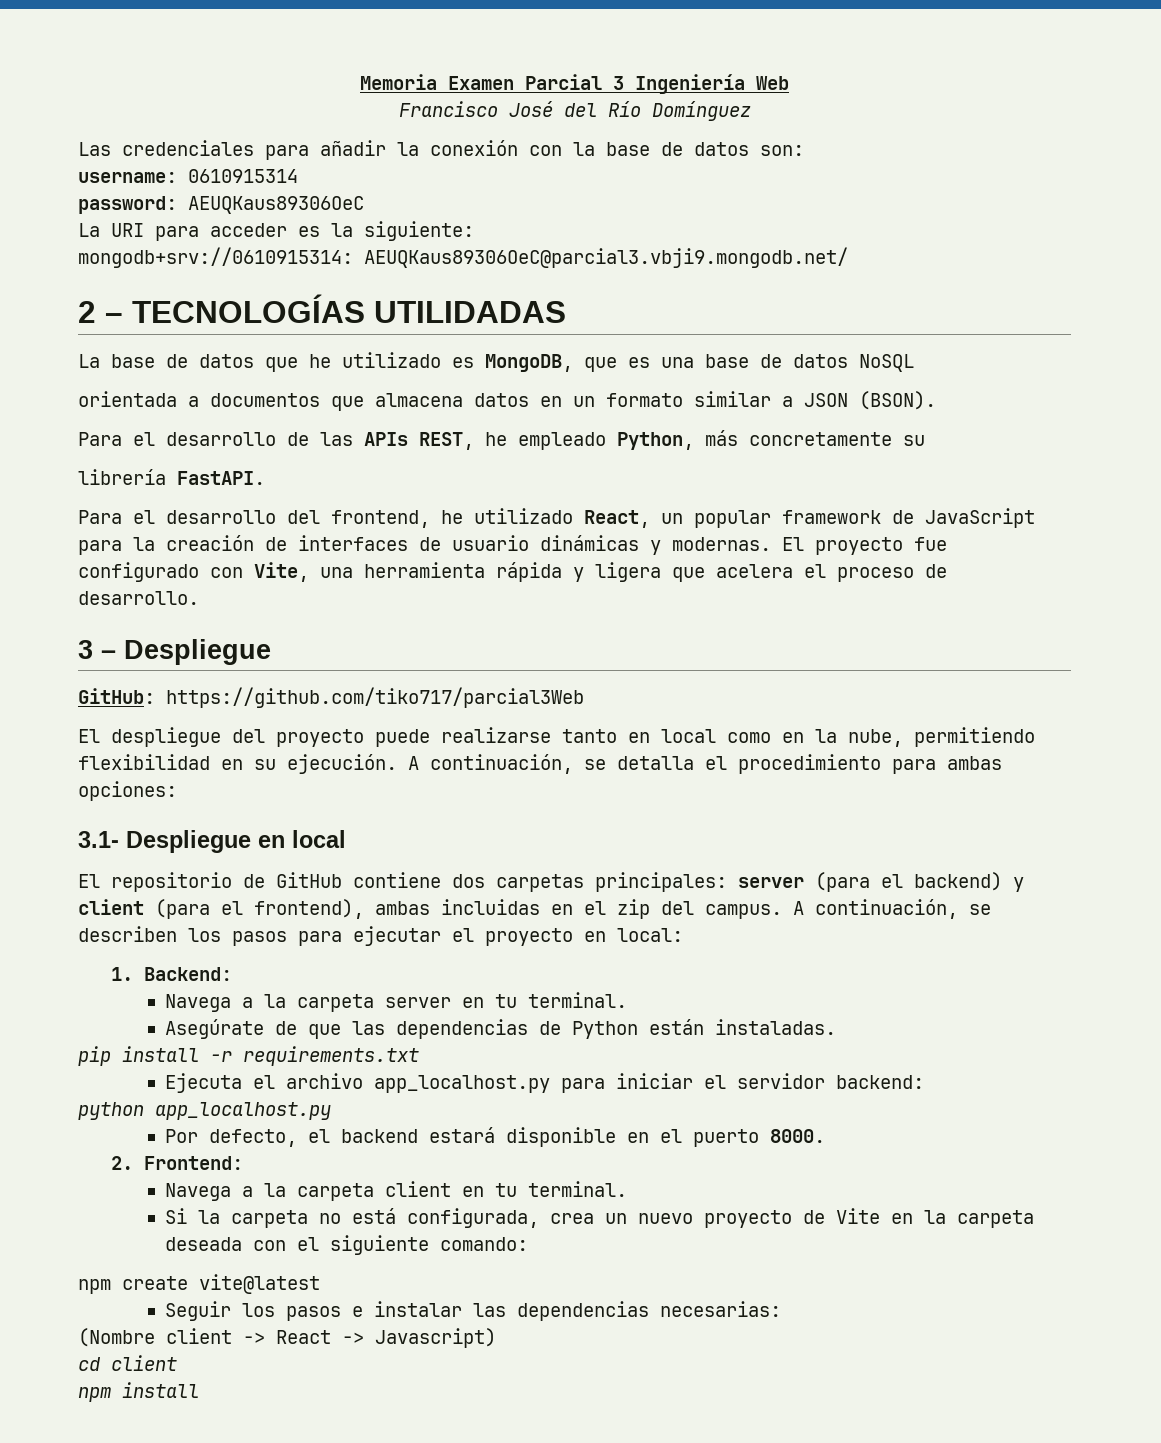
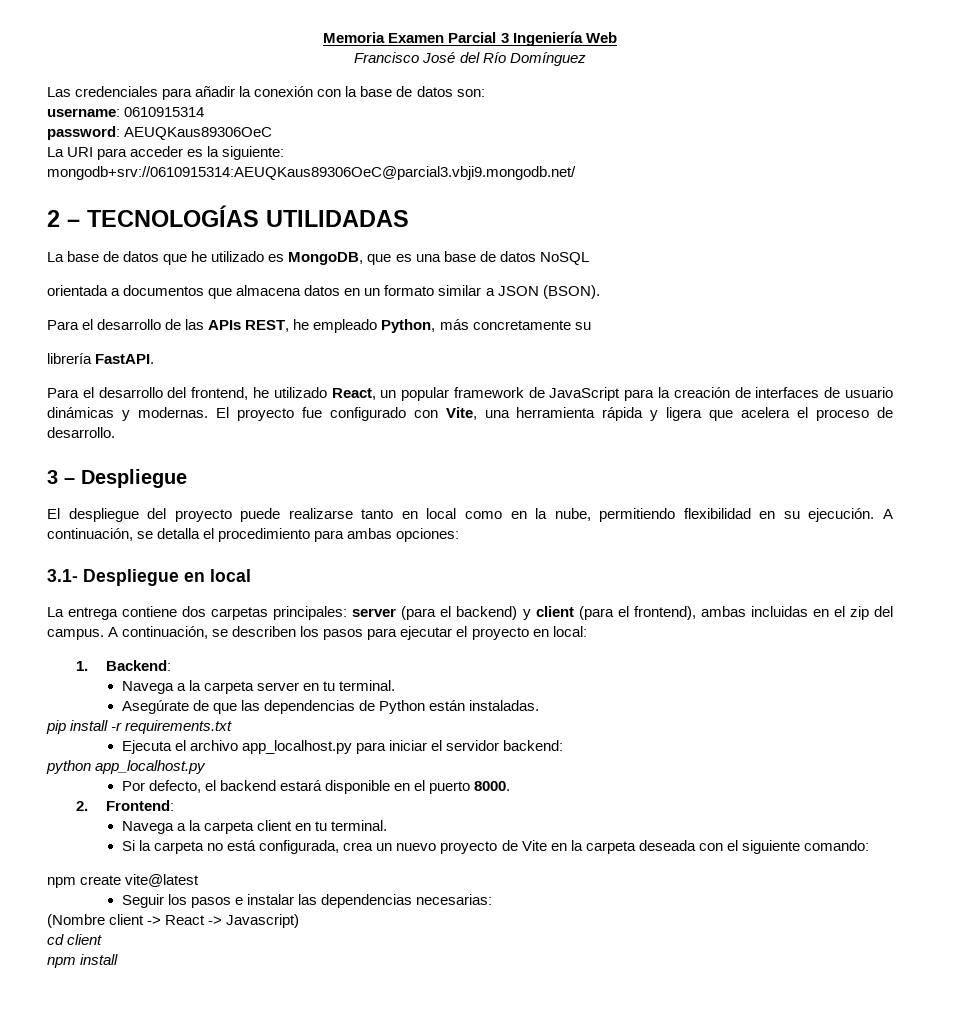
[78,247,848,268] mongodb+srv://0610915314: AEUQKaus89306OeC@parcial3.vbji9.mongodb.net/ -> [47,166,576,180] mongodb+srv://0610915314:AEUQKaus89306OeC@parcial3.vbji9.mongodb.net/
[78,687,584,708] // GitHub: https://github.com/tiko717/parcial3Web -> (187, 478) none
[78,872,342,892] El repositorio de GitHub -> [47,607,119,620] La entrega

